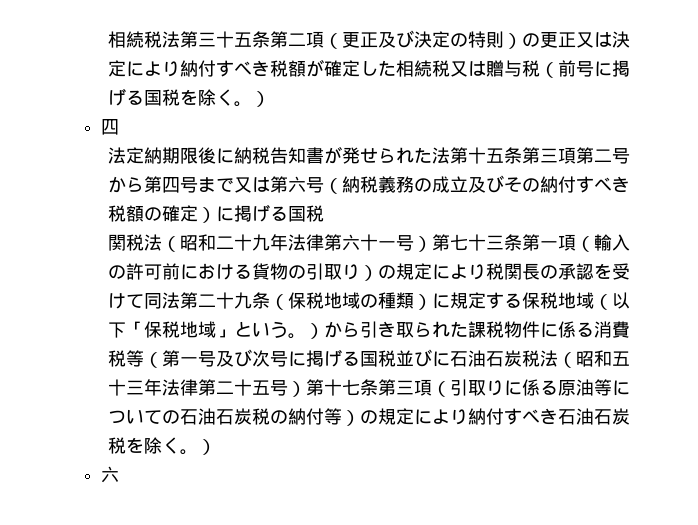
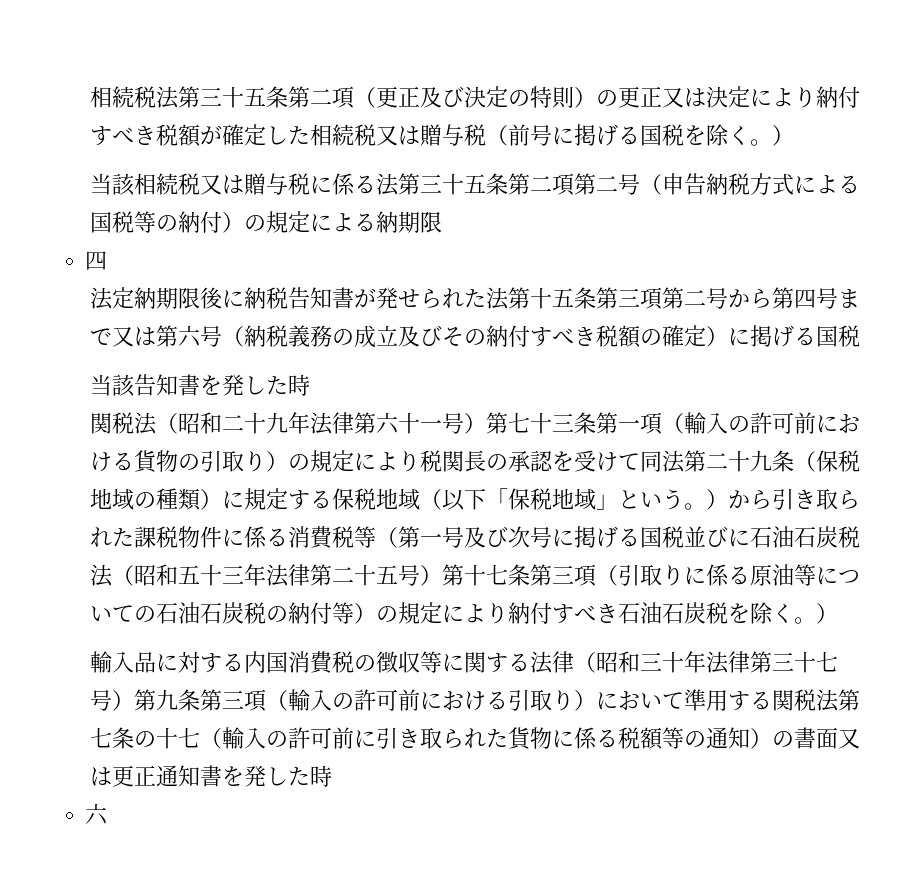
(270, 99) none -> [90,173,861,196] [90,211,443,233] // 当該相続税又は贈与税に係る法第三十五条第二項第二号（申告納税方式による国税等の納付）の規定による納期限
(324, 213) none -> [90,374,311,397] // 当該告知書を発した時
(216, 447) none -> [90,651,839,674] [90,689,861,712] [90,727,861,750] [90,765,333,787] // 輸入品に対する内国消費税の徴収等に関する法律（昭和三十年法律第三十七号）第九条第三項（輸入の許可前における引取り）において準用する関税法第七条の十七（輸入の許可前に引き取られた貨物に係る税額等の通知）の書面又は更正通知書を発した時

